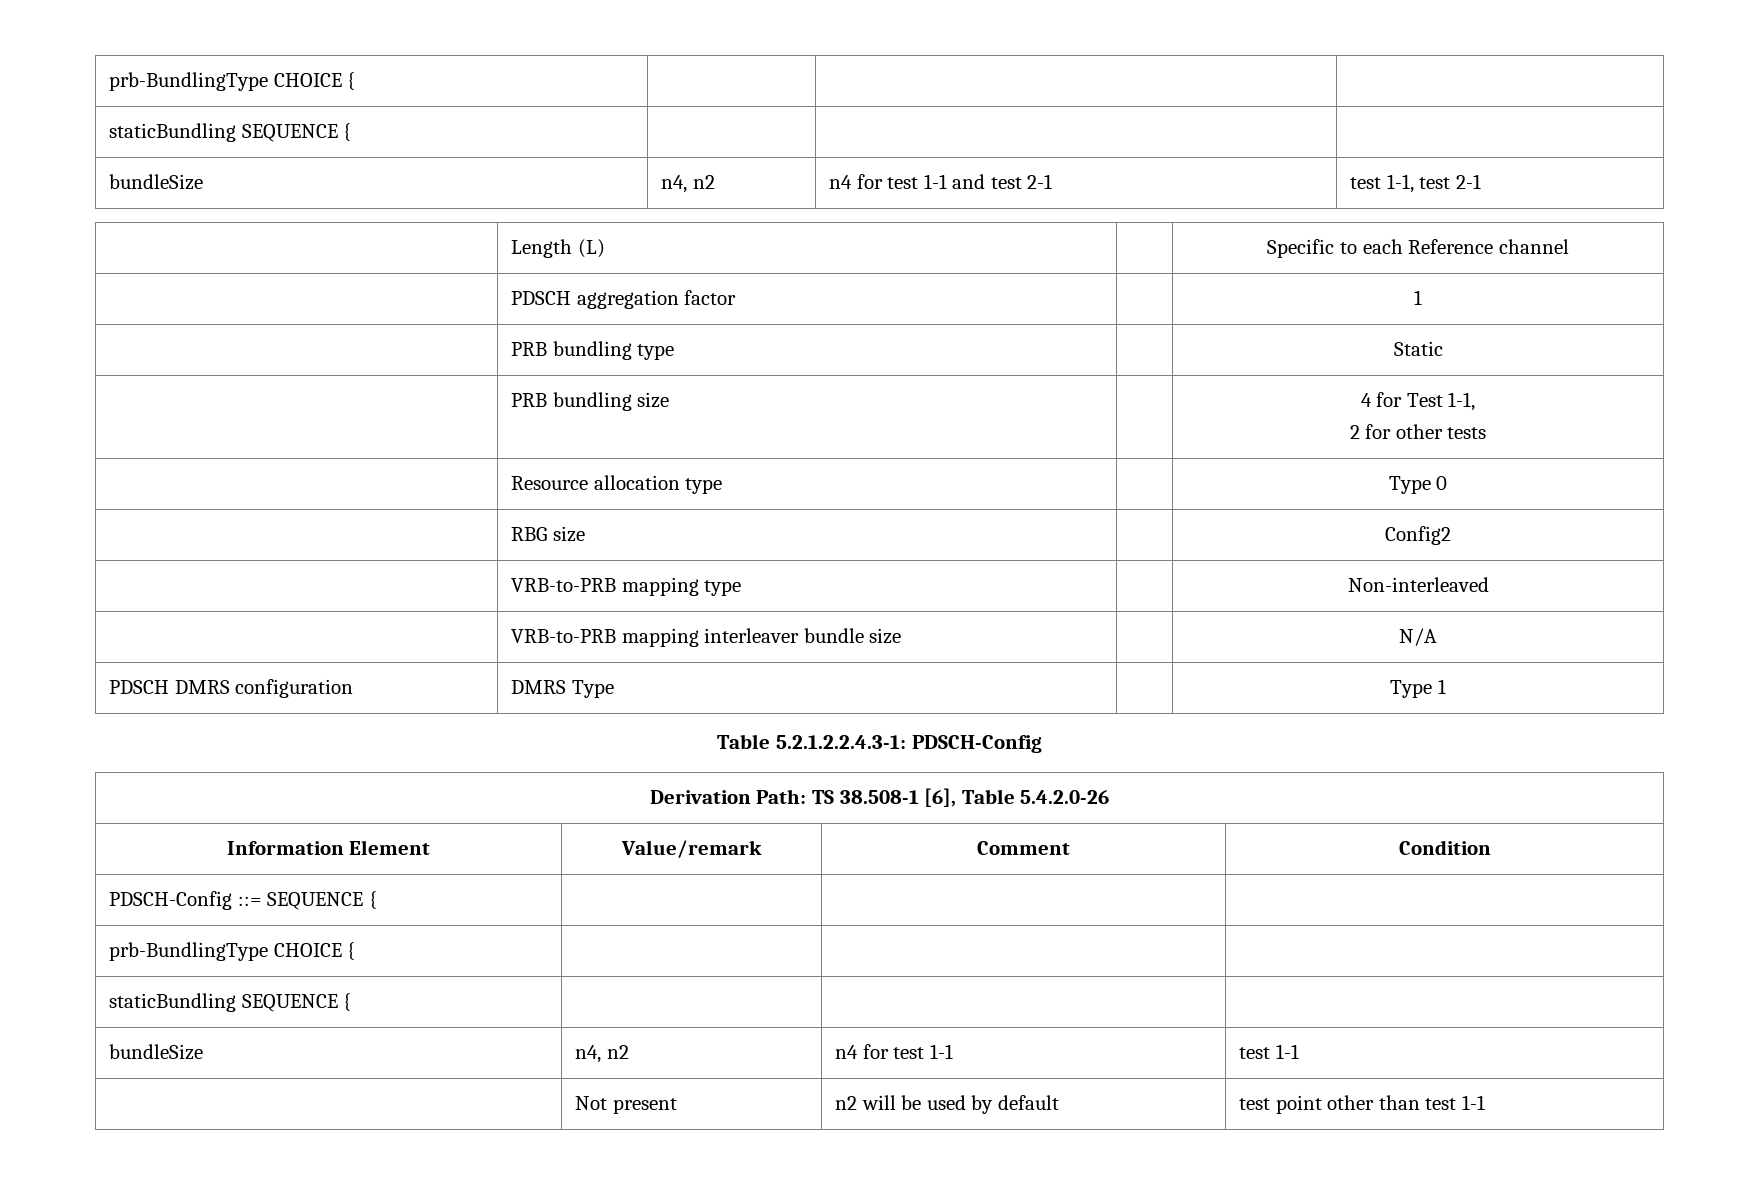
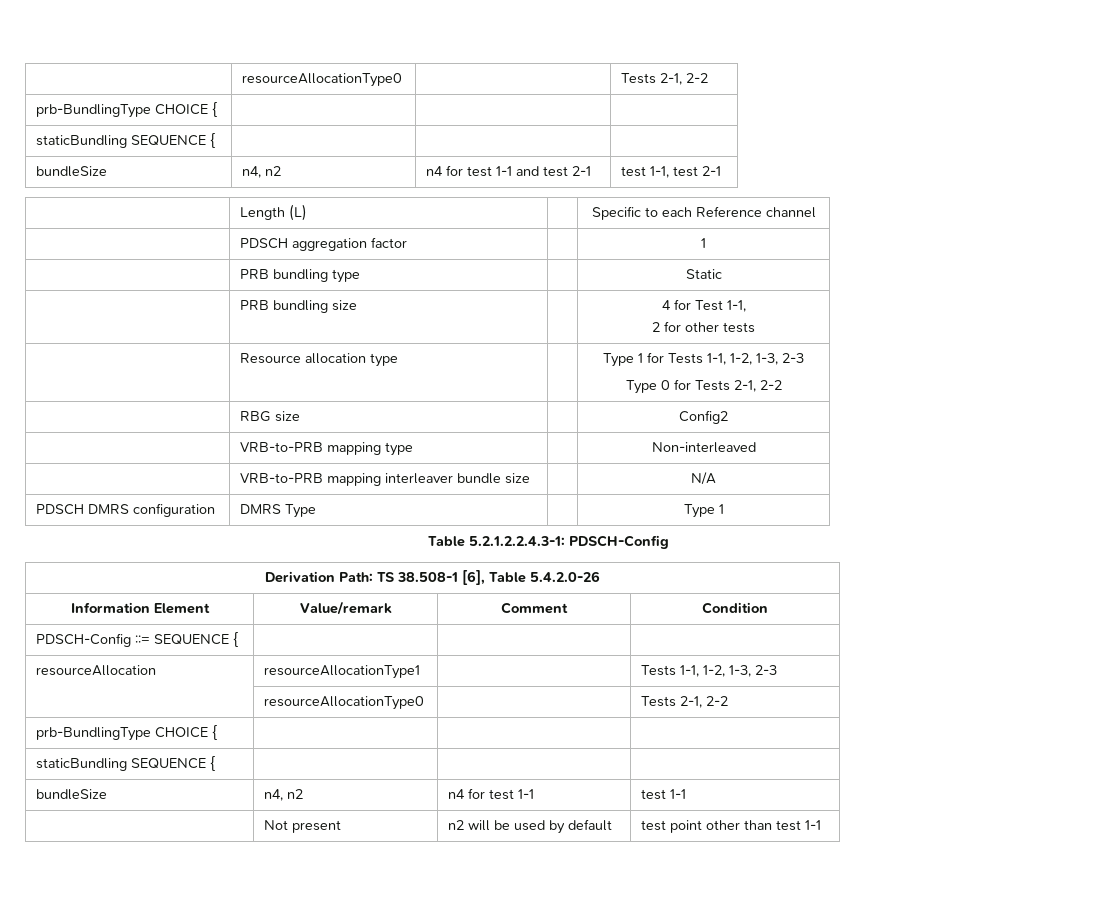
(109, 81) none -> [242,73,403,87] [621,73,709,85] | resourceAllocationType0 | | Tests 2-1, 2-2 //
[1436,476,1448,490] 0 -> [638,352,804,365] [625,379,782,394] 1 for Tests 1-1, 1-2, 1-3, 2-3 // Type 0 for Tests 2-1, 2-2
(377, 900) none -> [36,665,157,676] [264,665,421,679] [641,665,778,677] [264,696,425,710] [641,696,729,708] // resourceAllocation | resourceAllocationType1 | | Tests 1-1, 1-2, 1-3, 2-3 // | resourceAllocationType0 | | Tests 2-1, 2-2

